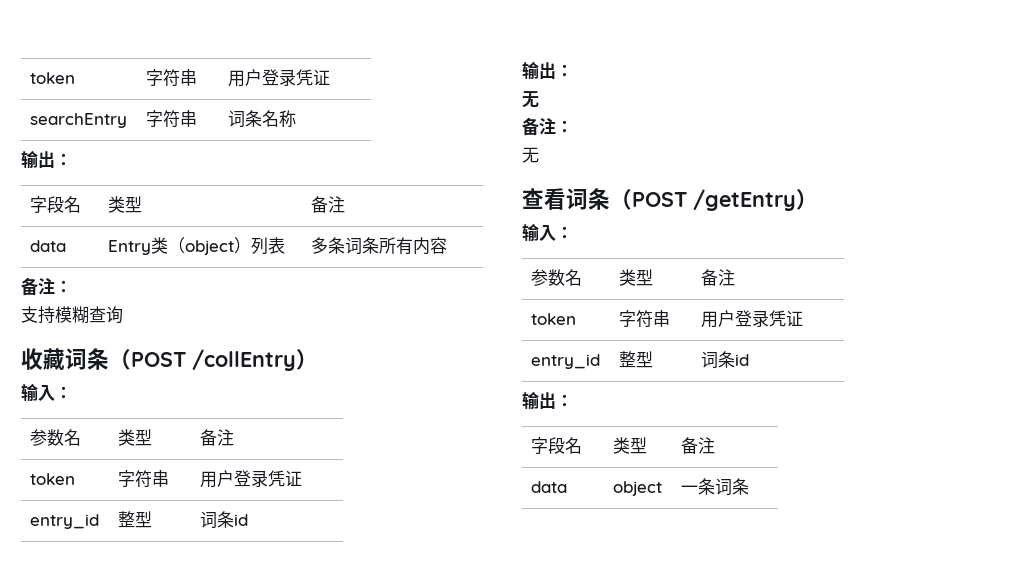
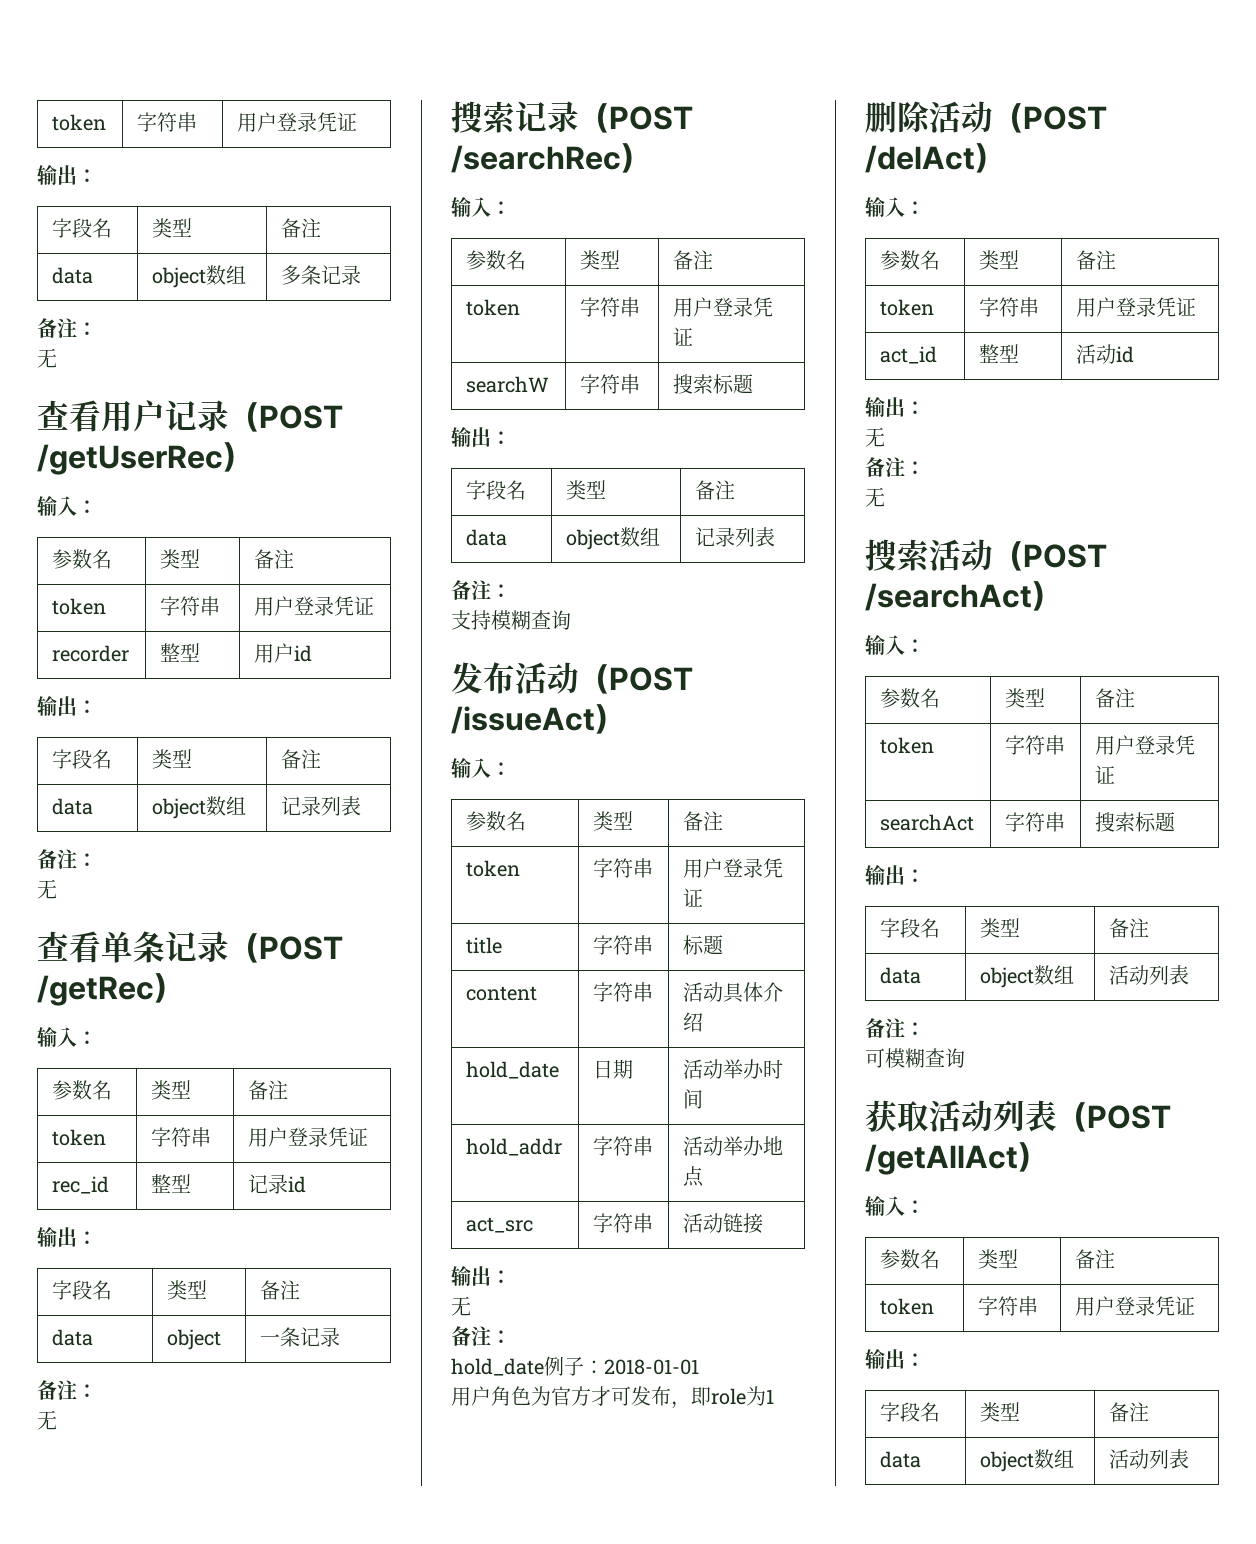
[30,72,76,84] [146,69,198,87] [228,69,331,87] [30,113,128,128] [146,110,198,128] [228,110,297,127] [21,150,72,168] [30,196,82,213] [108,196,143,213] [311,196,346,213] [30,240,67,252] [108,237,286,255] [311,237,448,255] [21,277,72,296] [21,306,123,324] [21,348,296,371] token | 字符串 | 用户登录凭证 // searchEntry | 字符串 | 词条名称 // 输出： // 字段名 | 类型 | 备注 // data | Entry类（object）列表 | 多条词条所有内容 // 备注： // 支持模糊查询 // 收藏词条（POST /collEntry -> [52,114,107,131] [137,112,198,132] [237,112,358,132] [37,164,97,185] [52,218,113,238] [152,218,193,238] [281,218,322,238] [52,267,94,284] [152,265,247,288] [281,265,362,285] [37,318,97,338] [37,348,57,368] [37,400,343,432] [37,444,223,475] token | 字符串 | 用户登录凭证 // 输出： // 字段名 | 类型 | 备注 // data | object数组 | 多条记录 // 备注： // 无 // 查看用户记录（POST /getUserRec
[30,514,100,529] [118,511,153,528] [200,511,249,528] [522,61,573,79] [522,91,539,108] [522,117,573,136] [522,147,539,163] [522,188,796,211] entry_id | 整型 | 词条id // 输出： // 无 // 备注： // 无 // 查看词条（POST /getEntry -> [52,645,130,662] [160,643,201,662] [254,643,313,663] [37,695,97,716] [52,749,113,769] [152,749,193,769] [281,749,322,769] [52,798,94,815] [152,796,247,819] [281,796,362,816] [37,849,97,869] [37,879,57,899] [37,931,343,963] [37,975,154,1006] recorder | 整型 | 用户id // 输出： // 字段名 | 类型 | 备注 // data | object数组 | 记录列表 // 备注： // 无 // 查看单条记录（POST /getRec
[531,354,601,369] [619,351,654,368] [701,351,736,368] entry_id | 整型 | 词条 -> [52,1176,110,1194] [151,1174,192,1193] [248,1174,289,1194] rec_id | 整型 | 记录
[715,478,750,495] 词条 -> [300,1327,341,1347] [37,1380,97,1400] [37,1410,57,1430] [451,101,693,133] [451,143,651,173] [451,196,511,217] [466,250,527,270] [580,250,621,270] [673,250,714,270] [466,299,521,316] [580,297,641,317] [673,297,774,317] [673,327,694,346] [466,376,550,393] [580,374,641,394] [673,374,754,394] [451,426,511,447] [466,480,527,500] [566,480,607,500] [695,480,736,500] [466,529,508,546] [566,527,661,550] [695,527,776,547] [451,580,511,600] [451,610,571,630] [451,662,693,694] [451,704,625,734] [451,757,511,778] [466,811,527,831] [593,811,634,831] [683,811,724,831] [466,860,521,877] [593,858,654,878] [683,858,784,878] [683,888,704,907] [466,937,503,954] [593,935,654,955] [683,935,724,955] [466,986,538,1001] [593,982,654,1002] [683,982,784,1003] [683,1012,704,1032] [466,1061,560,1079] [593,1059,634,1079] [683,1059,784,1079] [683,1089,704,1109] [466,1138,563,1156] [593,1136,654,1156] [683,1136,784,1156] [683,1166,705,1187] [466,1217,534,1233] [593,1213,654,1233] [683,1213,764,1234] [451,1265,511,1286] [451,1296,471,1316] [451,1326,511,1346] [451,1356,699,1376] [451,1386,774,1409] [865,101,1107,133] [865,143,1005,173] [865,196,925,217] [880,250,941,270] [979,250,1020,270] [1076,250,1117,270] [880,299,935,316] [979,297,1040,317] [1076,297,1197,317] [880,346,938,364] [979,344,1020,363] [1076,344,1135,364] [865,396,925,417] [865,427,885,447] [865,457,925,477] [865,487,885,507] [865,539,1107,571] [865,581,1062,611] [865,634,925,655] [880,688,941,708] [1005,688,1046,708] [1095,688,1136,708] [880,737,935,754] [1005,735,1066,755] [1095,735,1196,755] [1095,765,1116,784] [880,814,975,831] [1005,812,1066,832] [1095,812,1176,832] [865,864,925,885] [880,918,941,938] [980,918,1021,938] [1109,918,1150,938] [880,967,922,984] [980,965,1075,988] [1109,965,1190,985] [865,1018,925,1038] [865,1048,965,1068] [865,1100,1171,1132] [865,1142,1048,1175] [865,1195,925,1216] [880,1249,941,1269] [978,1249,1019,1269] [1075,1249,1116,1269] [880,1298,935,1315] [978,1296,1039,1316] [1075,1296,1196,1316] [865,1348,925,1369] [880,1402,941,1422] [980,1402,1021,1422] [1109,1402,1150,1422] [880,1451,922,1468] [980,1449,1075,1472] [1109,1449,1190,1469] 记录 // 备注： // 无 // 搜索记录（POST /searchRec） // 输入： // 参数名 | 类型 | 备注 // token | 字符串 | 用户登录凭证 // searchW | 字符串 | 搜索标题 // 输出： // 字段名 | 类型 | 备注 // data | object数组 | 记录列表 // 备注： // 支持模糊查询 // 发布活动（POST /issueAct） // 输入： // 参数名 | 类型 | 备注 // token | 字符串 | 用户登录凭证 // title | 字符串 | 标题 // content | 字符串 | 活动具体介绍 // hold_date | 日期 | 活动举办时间 // hold_addr | 字符串 | 活动举办地点 // act_src | 字符串 | 活动链接 // 输出： // 无 // 备注： // hold_date例子：2018-01-01 // 用户角色为官方才可发布，即role为1 // 删除活动（POST /delAct） // 输入： // 参数名 | 类型 | 备注 // token | 字符串 | 用户登录凭证 // act_id | 整型 | 活动id // 输出： // 无 // 备注： // 无 // 搜索活动（POST /searchAct） // 输入： // 参数名 | 类型 | 备注 // token | 字符串 | 用户登录凭证 // searchAct | 字符串 | 搜索标题 // 输出： // 字段名 | 类型 | 备注 // data | object数组 | 活动列表 // 备注： // 可模糊查询 // 获取活动列表（POST /getAllAct） // 输入： // 参数名 | 类型 | 备注 // token | 字符串 | 用户登录凭证 // 输出： // 字段名 | 类型 | 备注 // data | object数组 | 活动列表

